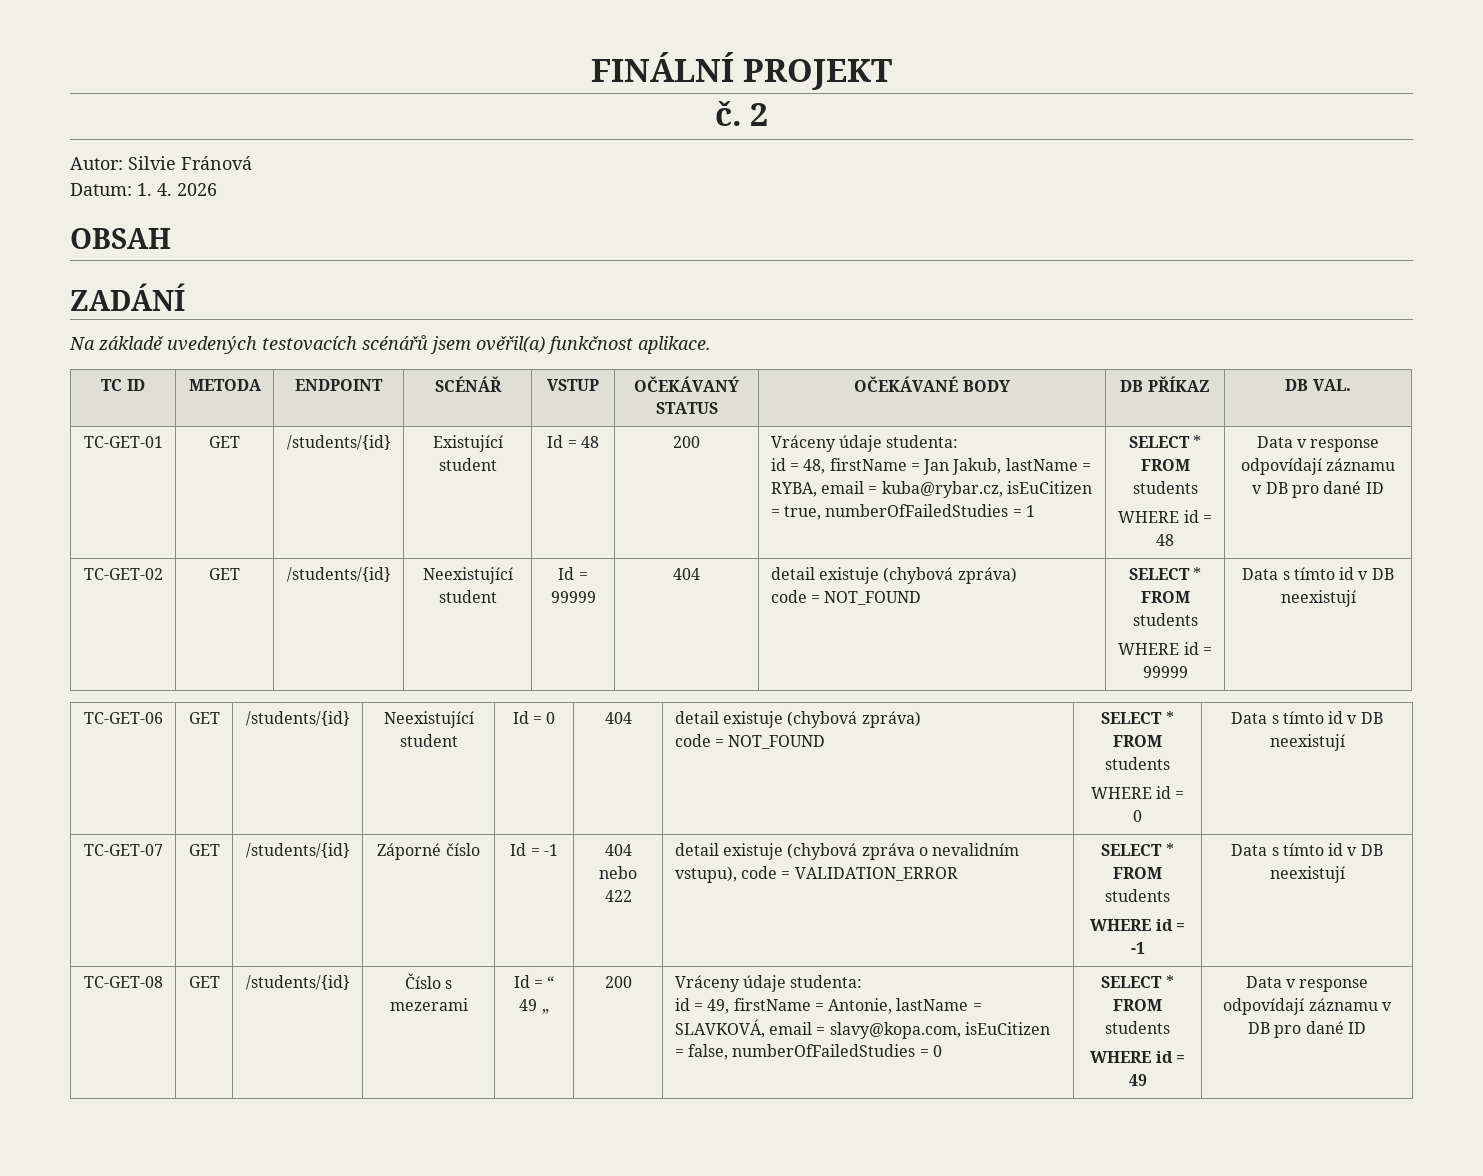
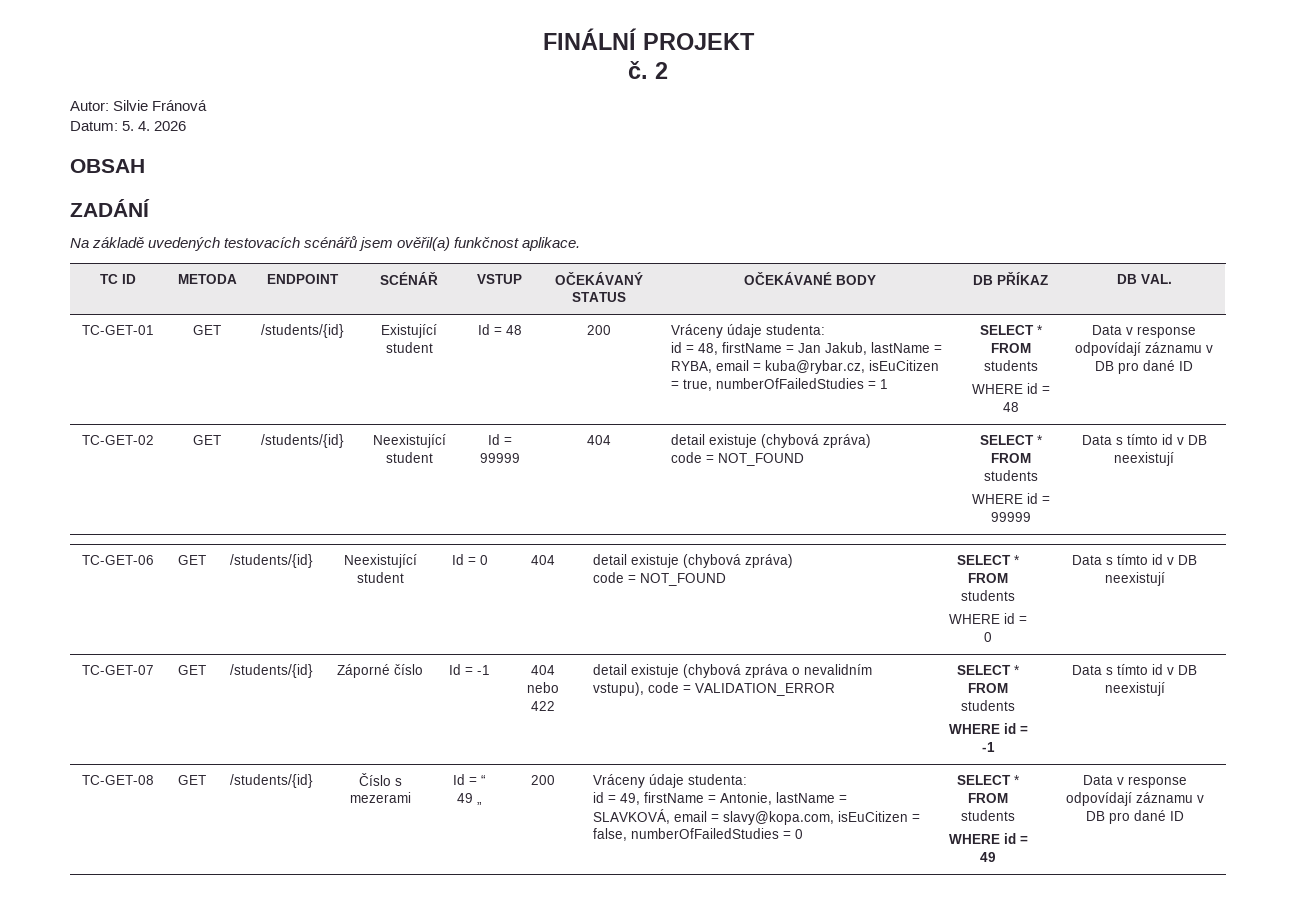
[137,183,152,196] 1. -> [122,121,135,131] 5.

